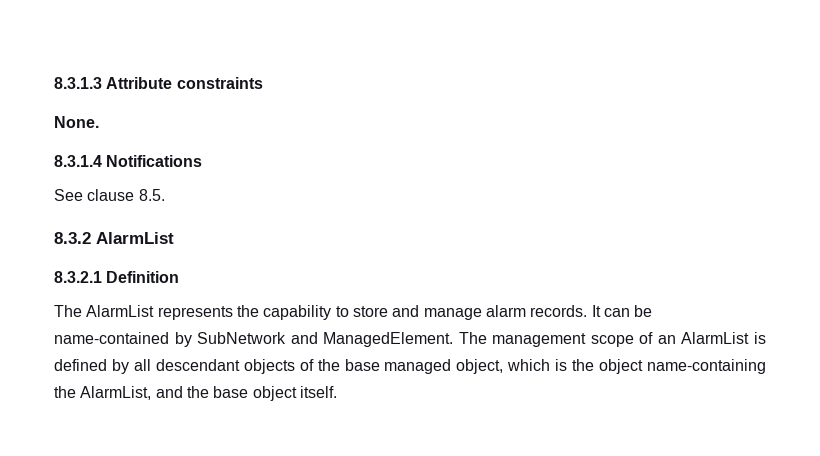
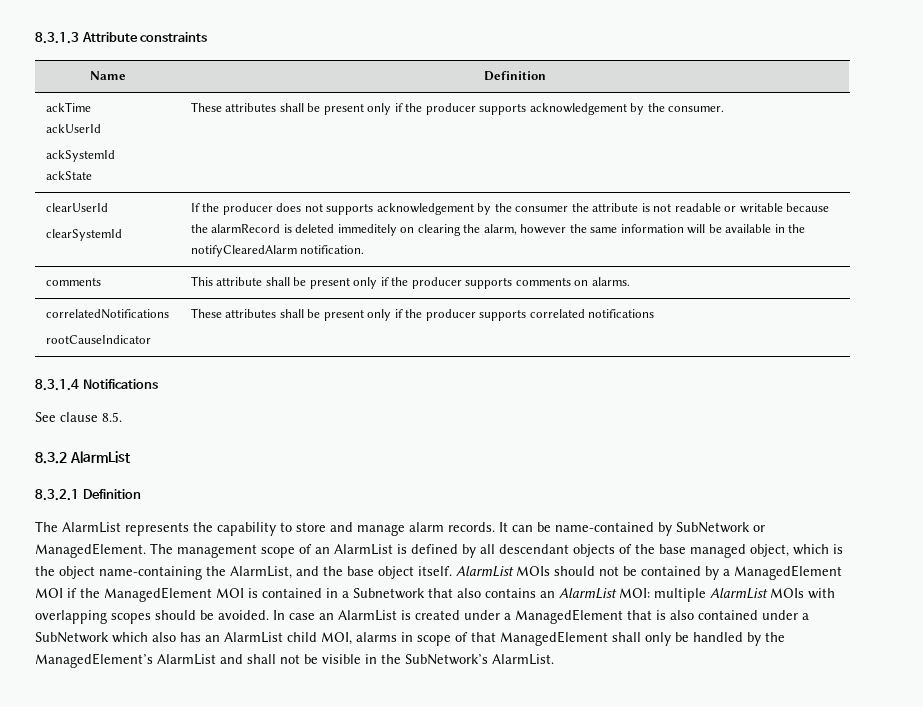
[54,116,99,128] // None. -> [90,71,126,80] [484,71,546,81] [45,102,91,112] [45,124,101,133] [45,150,115,162] [45,171,92,180] [190,102,725,115] [45,203,108,212] [45,229,122,241] [190,203,830,215] [190,224,806,236] [190,245,365,257] [45,277,101,286] [190,276,630,289] [45,309,169,319] [45,335,151,344] [190,308,655,321] // Name | Definition // ackTime // ackUserId // ackSystemId // ackState | These attributes shall be present only if the producer supports acknowledgement by the consumer. // clearUserId // clearSystemId | If the producer does not supports acknowledgement by the consumer the attribute is not readable or writable because the alarmRecord is deleted immeditely on clearing the alarm, however the same information will be available in the notifyClearedAlarm notification. // comments | This attribute shall be present only if the producer supports comments on alarms. // correlatedNotifications // rootCauseIndicator | These attributes shall be present only if the producer supports correlated notifications
[290,332,318,344] and -> [753,525,765,532] or
(337, 392) none -> [456,565,842,580] [35,587,835,602] [35,609,809,624] [35,631,785,646] [35,653,554,668] AlarmList MOIs should not be contained by a ManagedElement MOI if the ManagedElement MOI is contained in a Subnetwork that also contains an AlarmList MOI: multiple AlarmList MOIs with overlapping scopes should be avoided. In case an AlarmList is created under a ManagedElement that is also contained under a SubNetwork which also has an AlarmList child MOI, alarms in scope of that ManagedElement shall only be handled by the ManagedElement’s AlarmList and shall not be visible in the SubNetwork’s AlarmList.

